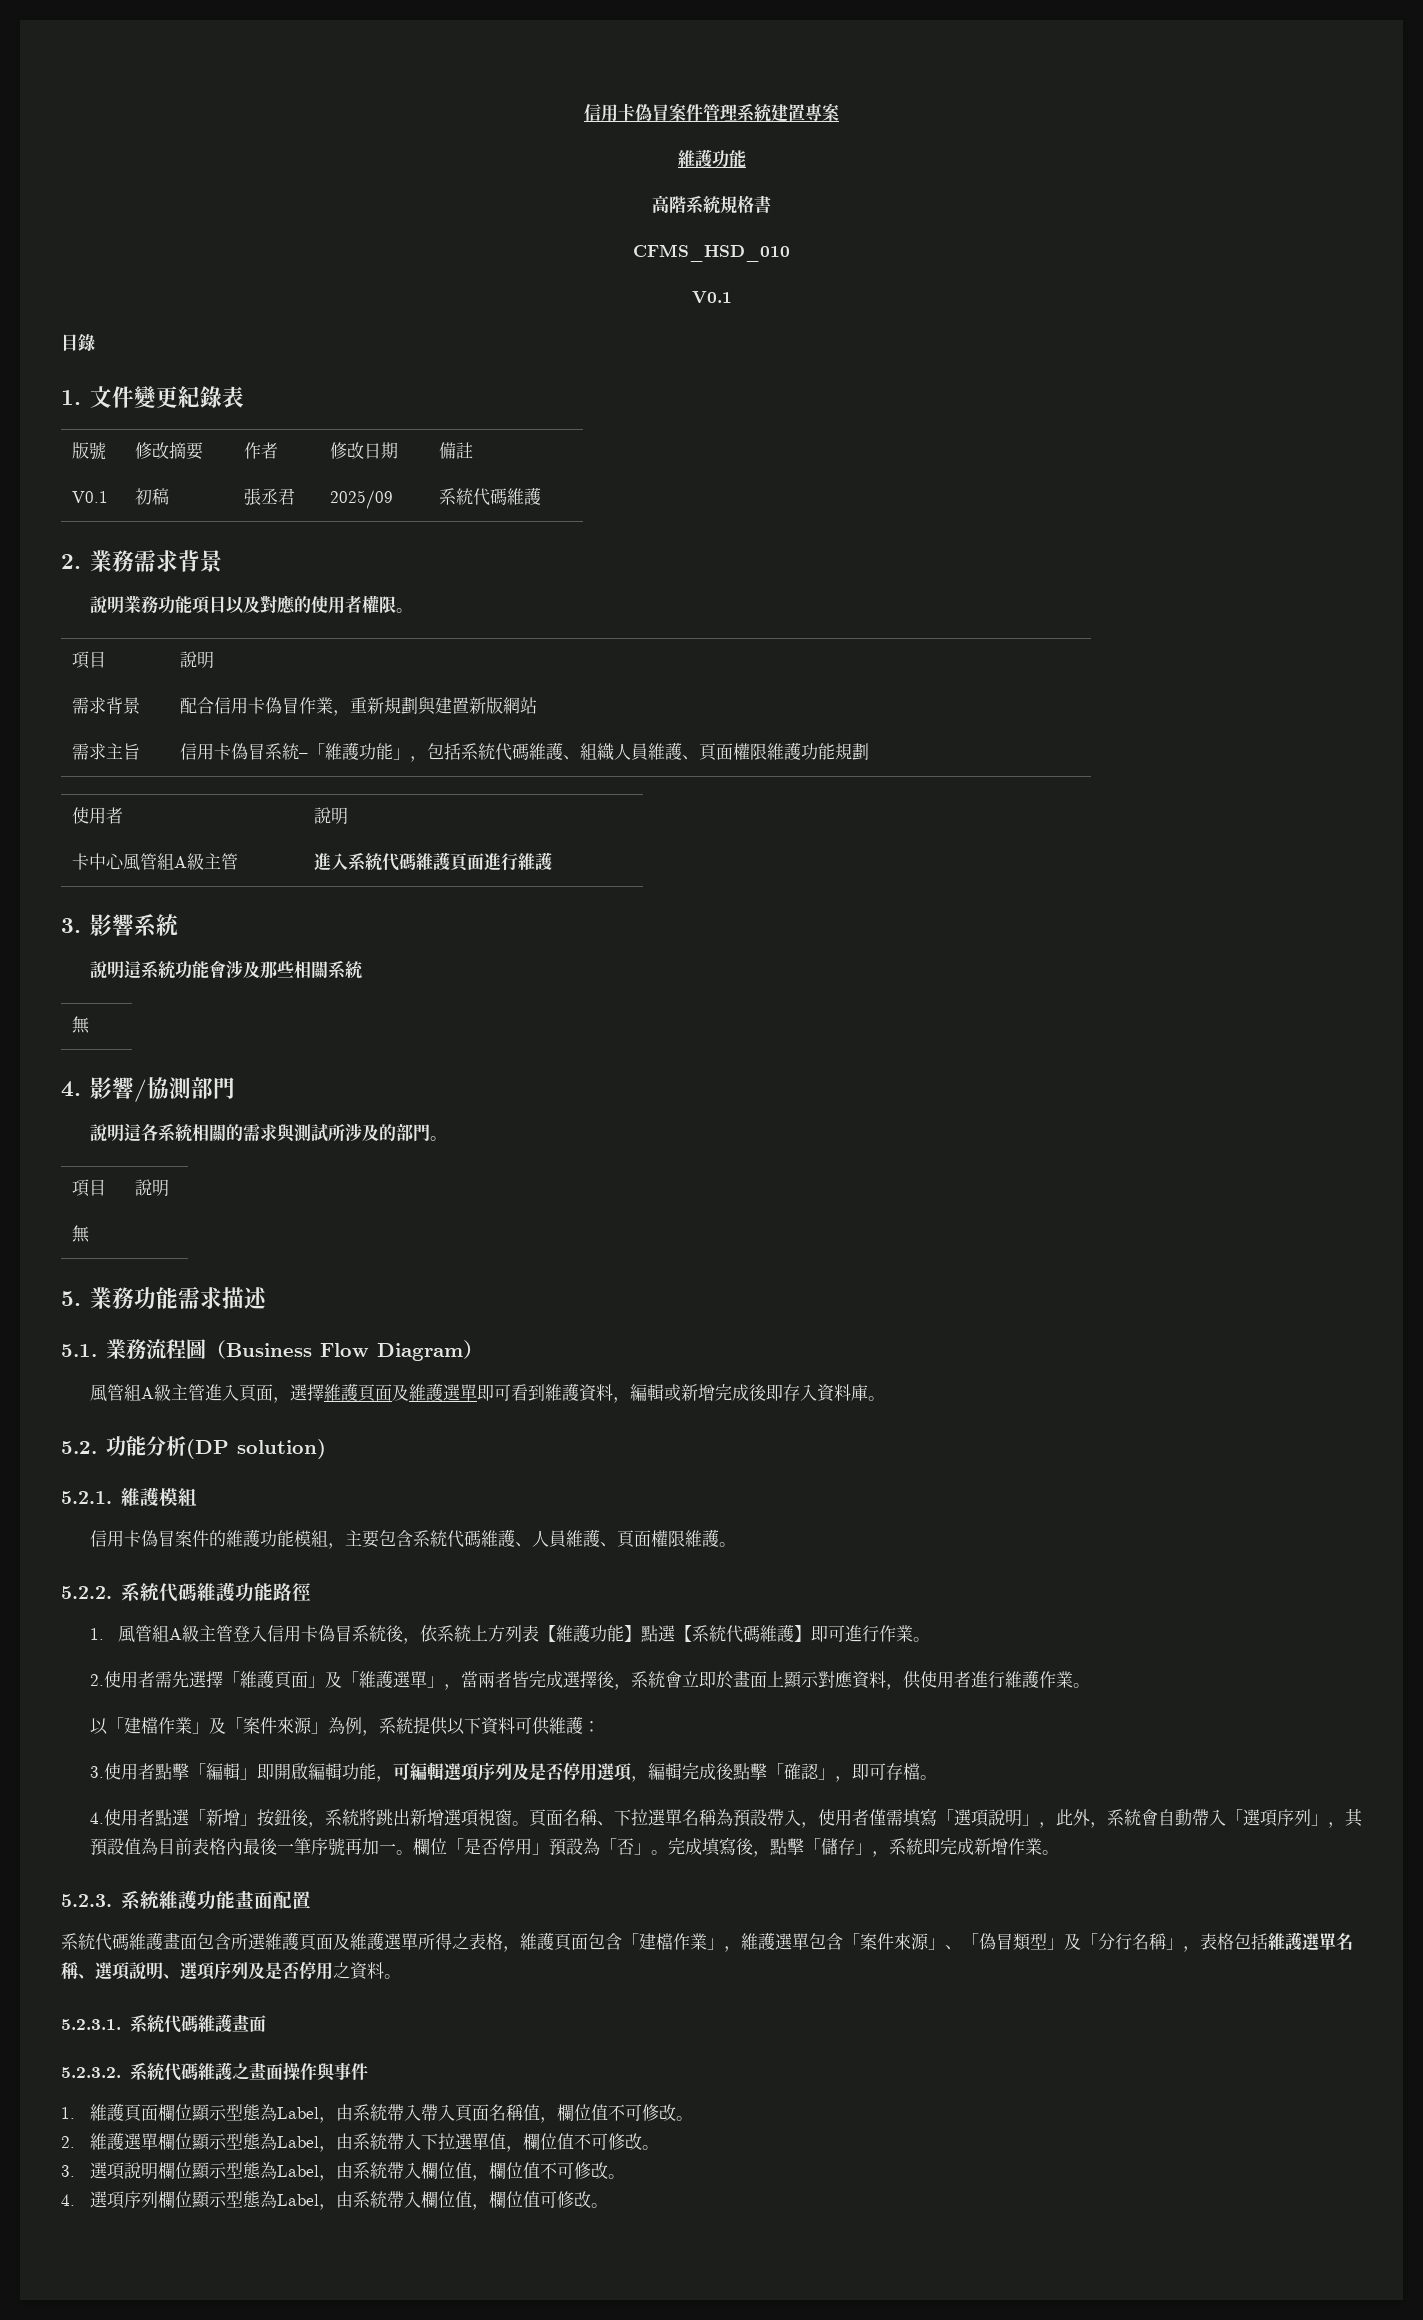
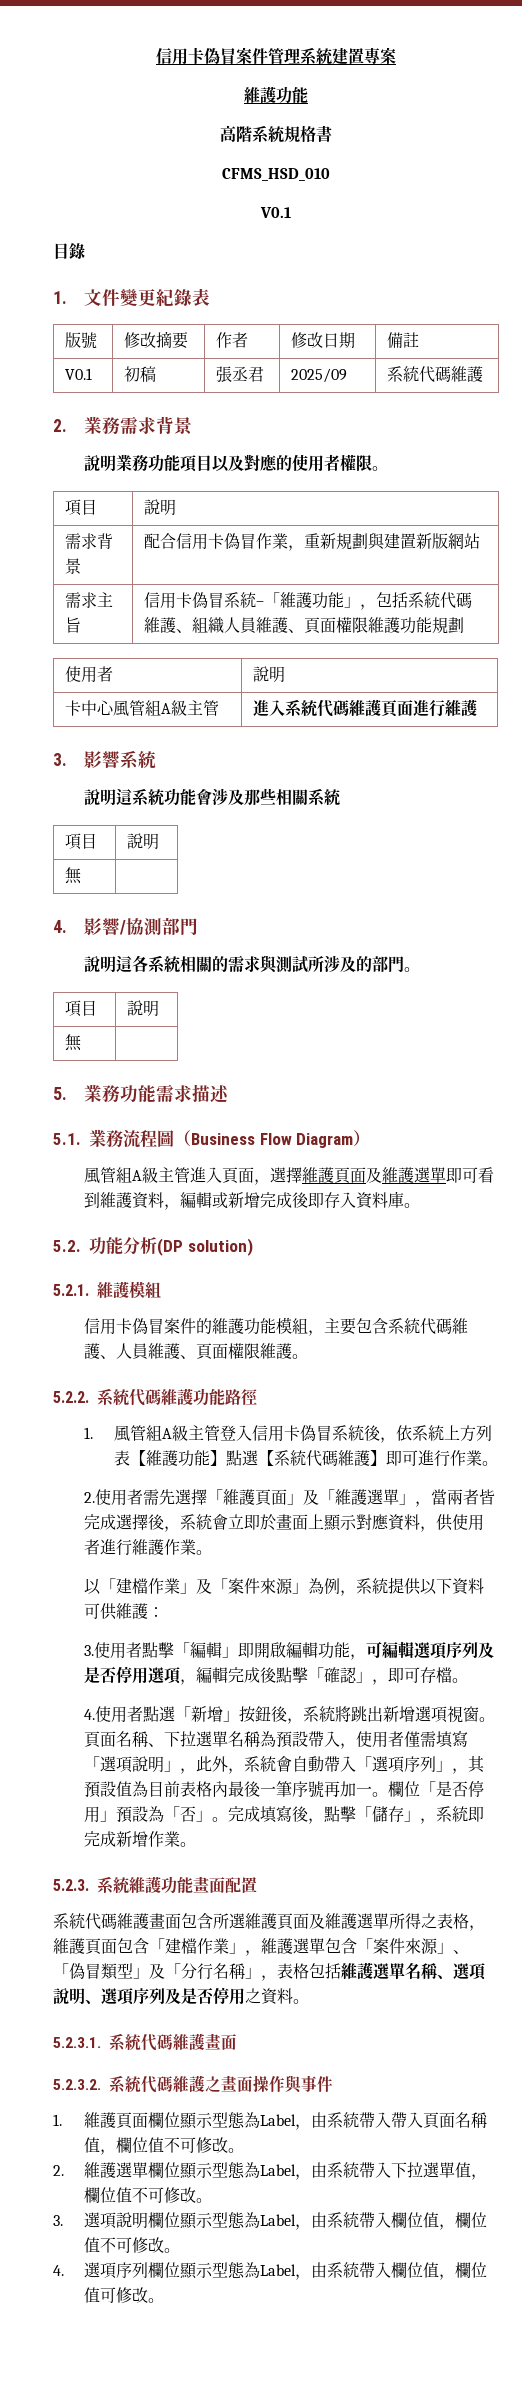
(363, 969) none -> [64,833,97,850] [126,833,159,850] // 項目 | 說明

